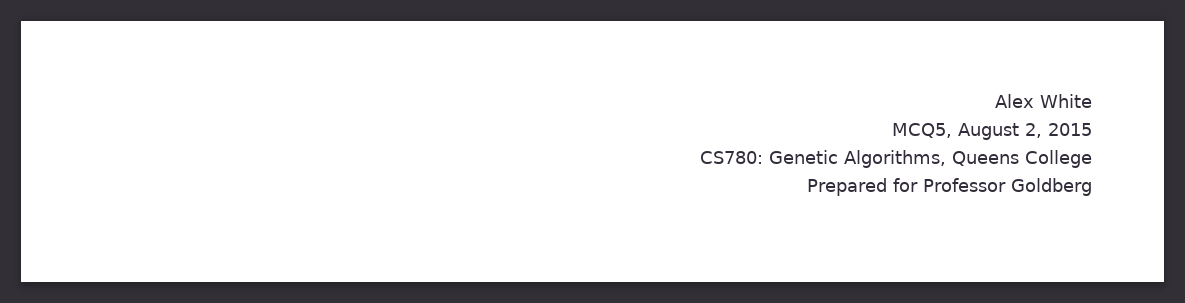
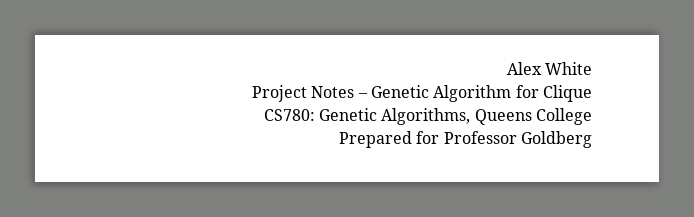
[892,123,1092,140] MCQ5, August 2, 2015 -> [252,85,592,102] Project Notes – Genetic Algorithm for Clique

